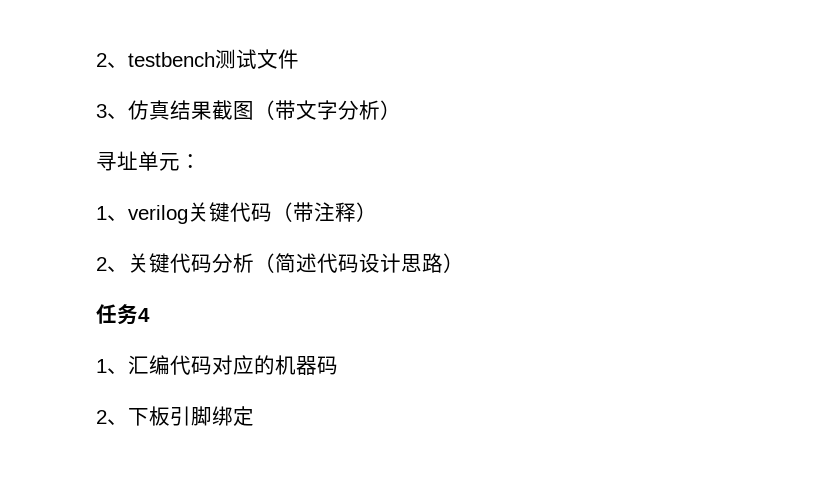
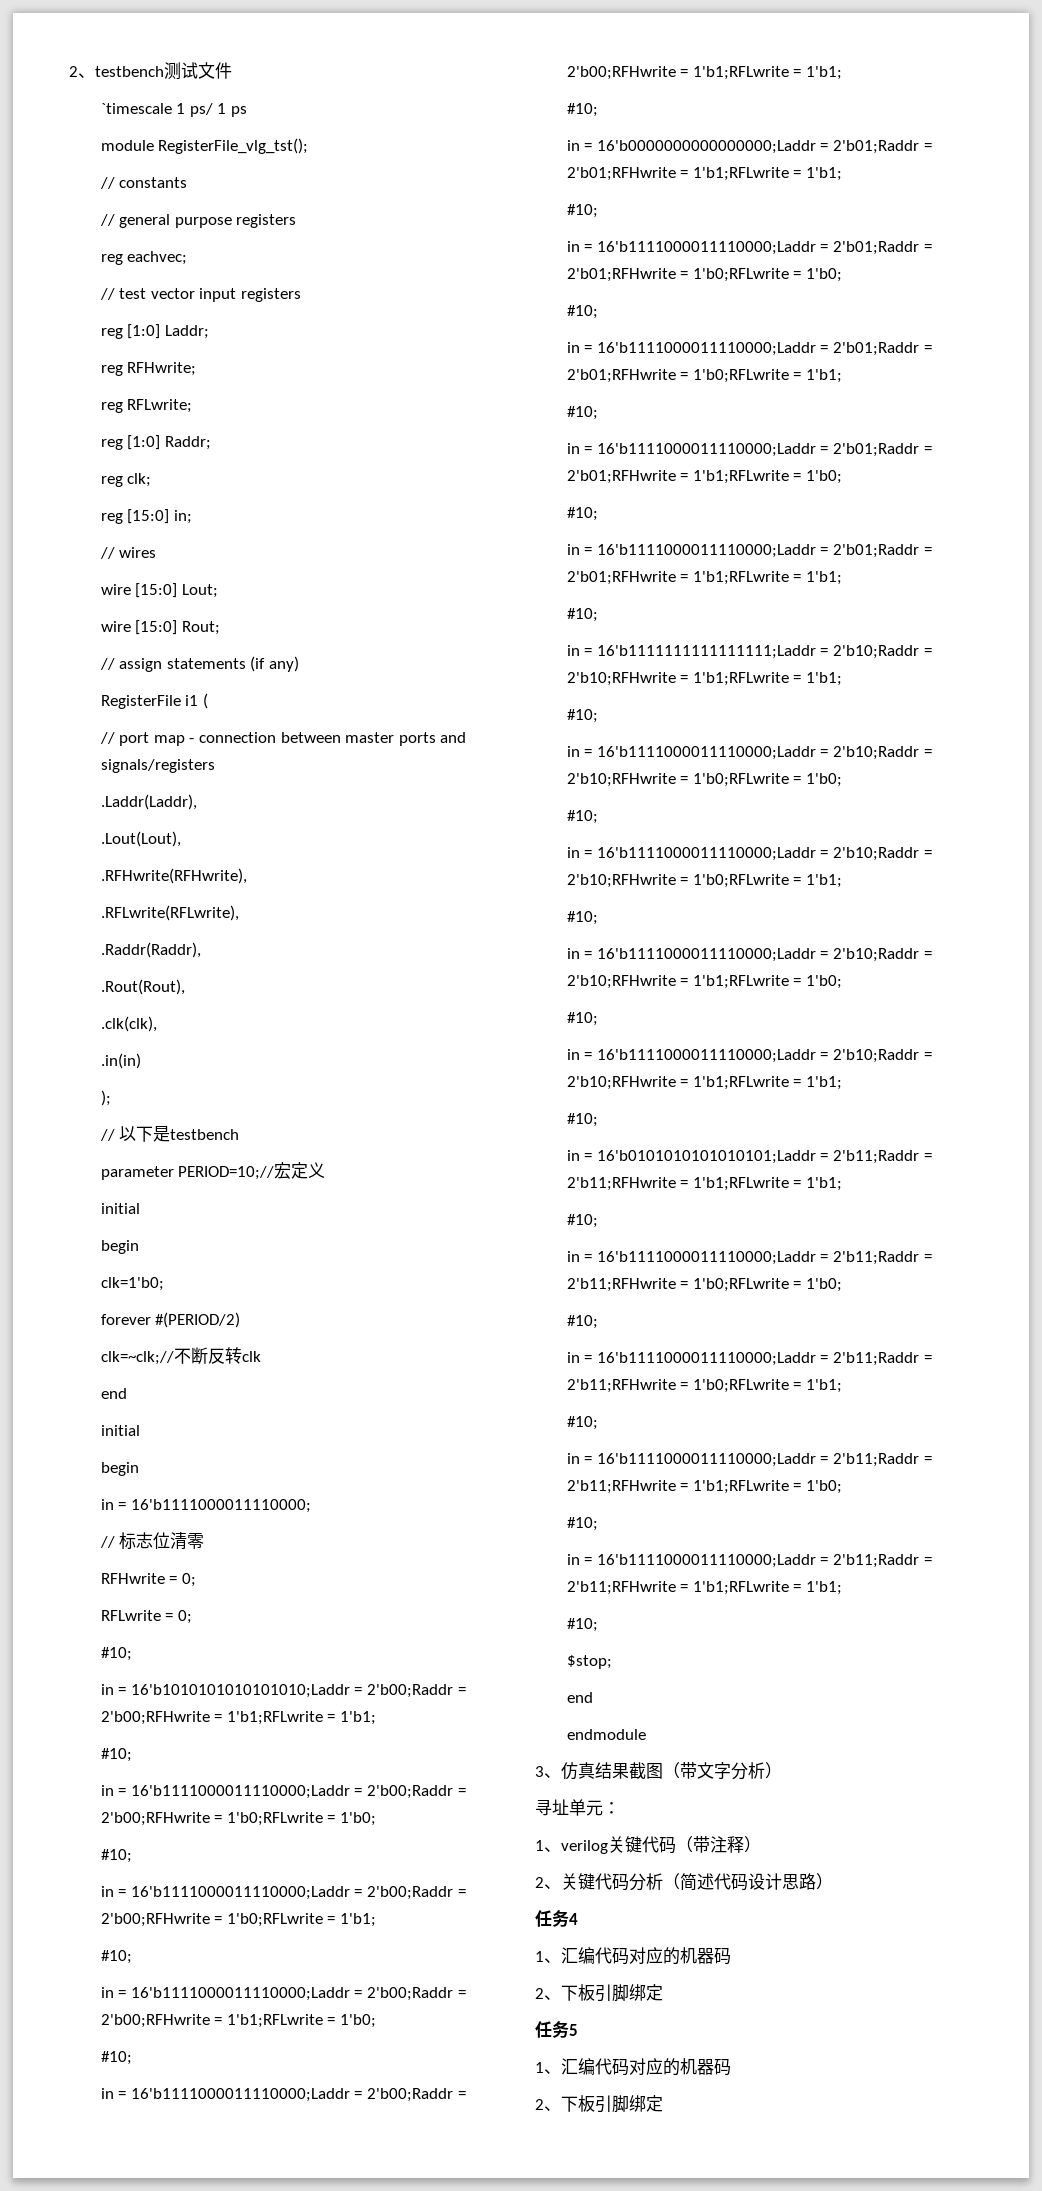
(299, 59) none -> [100,103,247,117] [100,138,309,154] [99,177,188,189] [99,214,297,228] [100,251,188,265] [99,288,301,302] [100,324,209,339] [100,362,197,376] [100,399,193,413] [100,435,211,450] [100,473,152,487] [100,509,192,524] [99,547,157,559] [100,583,218,598] [100,620,220,635] [99,656,299,672] [100,693,208,709] [99,732,467,746] [100,759,215,773] [100,794,197,810] [100,831,181,847] [100,868,247,884] [100,905,239,921] [100,942,201,958] [100,979,185,995] [100,1016,157,1032] [100,1053,141,1069] [100,1090,111,1106] [99,1126,240,1142] [100,1162,326,1180] [100,1203,140,1214] [100,1240,139,1254] [100,1277,164,1291] [100,1312,241,1328] [100,1347,261,1365] [100,1388,127,1399] [100,1425,140,1436] [100,1462,139,1476] [100,1499,311,1513] [99,1532,205,1550] [100,1573,196,1587] [100,1610,192,1624] [100,1647,132,1661] [100,1684,466,1698] [100,1711,376,1725] [100,1748,132,1762] [100,1785,466,1799] [100,1812,376,1826] [100,1849,132,1863] [100,1886,466,1900] [100,1913,376,1927] [100,1950,132,1964] [100,1987,466,2001] [100,2014,376,2028] [100,2051,132,2065] [100,2088,466,2102] [566,66,842,80] [566,103,598,117] [566,140,932,154] [566,167,842,181] [566,204,598,218] [566,241,932,255] [566,268,842,282] [566,305,598,319] [566,342,932,356] [566,369,842,383] [566,406,598,420] [566,443,932,457] [566,470,842,484] [566,507,598,521] [566,544,932,558] [566,571,842,585] [566,608,598,622] [566,645,932,659] [566,672,842,686] [566,709,598,723] [566,746,932,760] [566,773,842,787] [566,810,598,824] [566,847,932,861] [566,874,842,888] [566,911,598,925] [566,948,932,962] [566,975,842,989] [566,1012,598,1026] [566,1049,932,1063] [566,1076,842,1090] [566,1113,598,1127] [566,1150,932,1164] [566,1177,842,1191] [566,1214,598,1228] [566,1251,932,1265] [566,1278,842,1292] [566,1315,598,1329] [566,1352,932,1366] [566,1379,842,1393] [566,1416,598,1430] [566,1453,932,1467] [566,1480,842,1494] [566,1517,598,1531] [566,1554,932,1568] [566,1581,842,1595] [566,1618,598,1632] [566,1655,612,1669] [566,1692,593,1703] [566,1729,646,1740] // `timescale 1 ps/ 1 ps // module RegisterFile_vlg_tst(); // // constants // // general purpose registers // reg eachvec; // // test vector input registers // reg [1:0] Laddr; // reg RFHwrite; // reg RFLwrite; // reg [1:0] Raddr; // reg clk; // reg [15:0] in; // // wires // wire [15:0] Lout; // wire [15:0] Rout; // // assign statements (if any) // RegisterFile i1 ( // // port map - connection between master ports and signals/registers // .Laddr(Laddr), // .Lout(Lout), // .RFHwrite(RFHwrite), // .RFLwrite(RFLwrite), // .Raddr(Raddr), // .Rout(Rout), // .clk(clk), // .in(in) // ); // // 以下是testbench // parameter PERIOD=10;//宏定义 // initial // begin // clk=1'b0; // forever #(PERIOD/2) // clk=~clk;//不断反转clk // end // initial // begin // in = 16'b1111000011110000; // // 标志位清零 // RFHwrite = 0; // RFLwrite = 0; // #10; // in = 16'b1010101010101010;Laddr = 2'b00;Raddr = 2'b00;RFHwrite = 1'b1;RFLwrite = 1'b1; // #10; // in = 16'b1111000011110000;Laddr = 2'b00;Raddr = 2'b00;RFHwrite = 1'b0;RFLwrite = 1'b0; // #10; // in = 16'b1111000011110000;Laddr = 2'b00;Raddr = 2'b00;RFHwrite = 1'b0;RFLwrite = 1'b1; // #10; // in = 16'b1111000011110000;Laddr = 2'b00;Raddr = 2'b00;RFHwrite = 1'b1;RFLwrite = 1'b0; // #10; // in = 16'b1111000011110000;Laddr = 2'b00;Raddr = 2'b00;RFHwrite = 1'b1;RFLwrite = 1'b1; // #10; // in = 16'b0000000000000000;Laddr = 2'b01;Raddr = 2'b01;RFHwrite = 1'b1;RFLwrite = 1'b1; // #10; // in = 16'b1111000011110000;Laddr = 2'b01;Raddr = 2'b01;RFHwrite = 1'b0;RFLwrite = 1'b0; // #10; // in = 16'b1111000011110000;Laddr = 2'b01;Raddr = 2'b01;RFHwrite = 1'b0;RFLwrite = 1'b1; // #10; // in = 16'b1111000011110000;Laddr = 2'b01;Raddr = 2'b01;RFHwrite = 1'b1;RFLwrite = 1'b0; // #10; // in = 16'b1111000011110000;Laddr = 2'b01;Raddr = 2'b01;RFHwrite = 1'b1;RFLwrite = 1'b1; // #10; // in = 16'b1111111111111111;Laddr = 2'b10;Raddr = 2'b10;RFHwrite = 1'b1;RFLwrite = 1'b1; // #10; // in = 16'b1111000011110000;Laddr = 2'b10;Raddr = 2'b10;RFHwrite = 1'b0;RFLwrite = 1'b0; // #10; // in = 16'b1111000011110000;Laddr = 2'b10;Raddr = 2'b10;RFHwrite = 1'b0;RFLwrite = 1'b1; // #10; // in = 16'b1111000011110000;Laddr = 2'b10;Raddr = 2'b10;RFHwrite = 1'b1;RFLwrite = 1'b0; // #10; // in = 16'b1111000011110000;Laddr = 2'b10;Raddr = 2'b10;RFHwrite = 1'b1;RFLwrite = 1'b1; // #10; // in = 16'b0101010101010101;Laddr = 2'b11;Raddr = 2'b11;RFHwrite = 1'b1;RFLwrite = 1'b1; // #10; // in = 16'b1111000011110000;Laddr = 2'b11;Raddr = 2'b11;RFHwrite = 1'b0;RFLwrite = 1'b0; // #10; // in = 16'b1111000011110000;Laddr = 2'b11;Raddr = 2'b11;RFHwrite = 1'b0;RFLwrite = 1'b1; // #10; // in = 16'b1111000011110000;Laddr = 2'b11;Raddr = 2'b11;RFHwrite = 1'b1;RFLwrite = 1'b0; // #10; // in = 16'b1111000011110000;Laddr = 2'b11;Raddr = 2'b11;RFHwrite = 1'b1;RFLwrite = 1'b1; // #10; // $stop; // end // endmodule
(254, 416) none -> [535,2021,578,2038] [535,2058,731,2076] [535,2095,663,2113] // 任务5 // 1、汇编代码对应的机器码 // 2、下板引脚绑定

